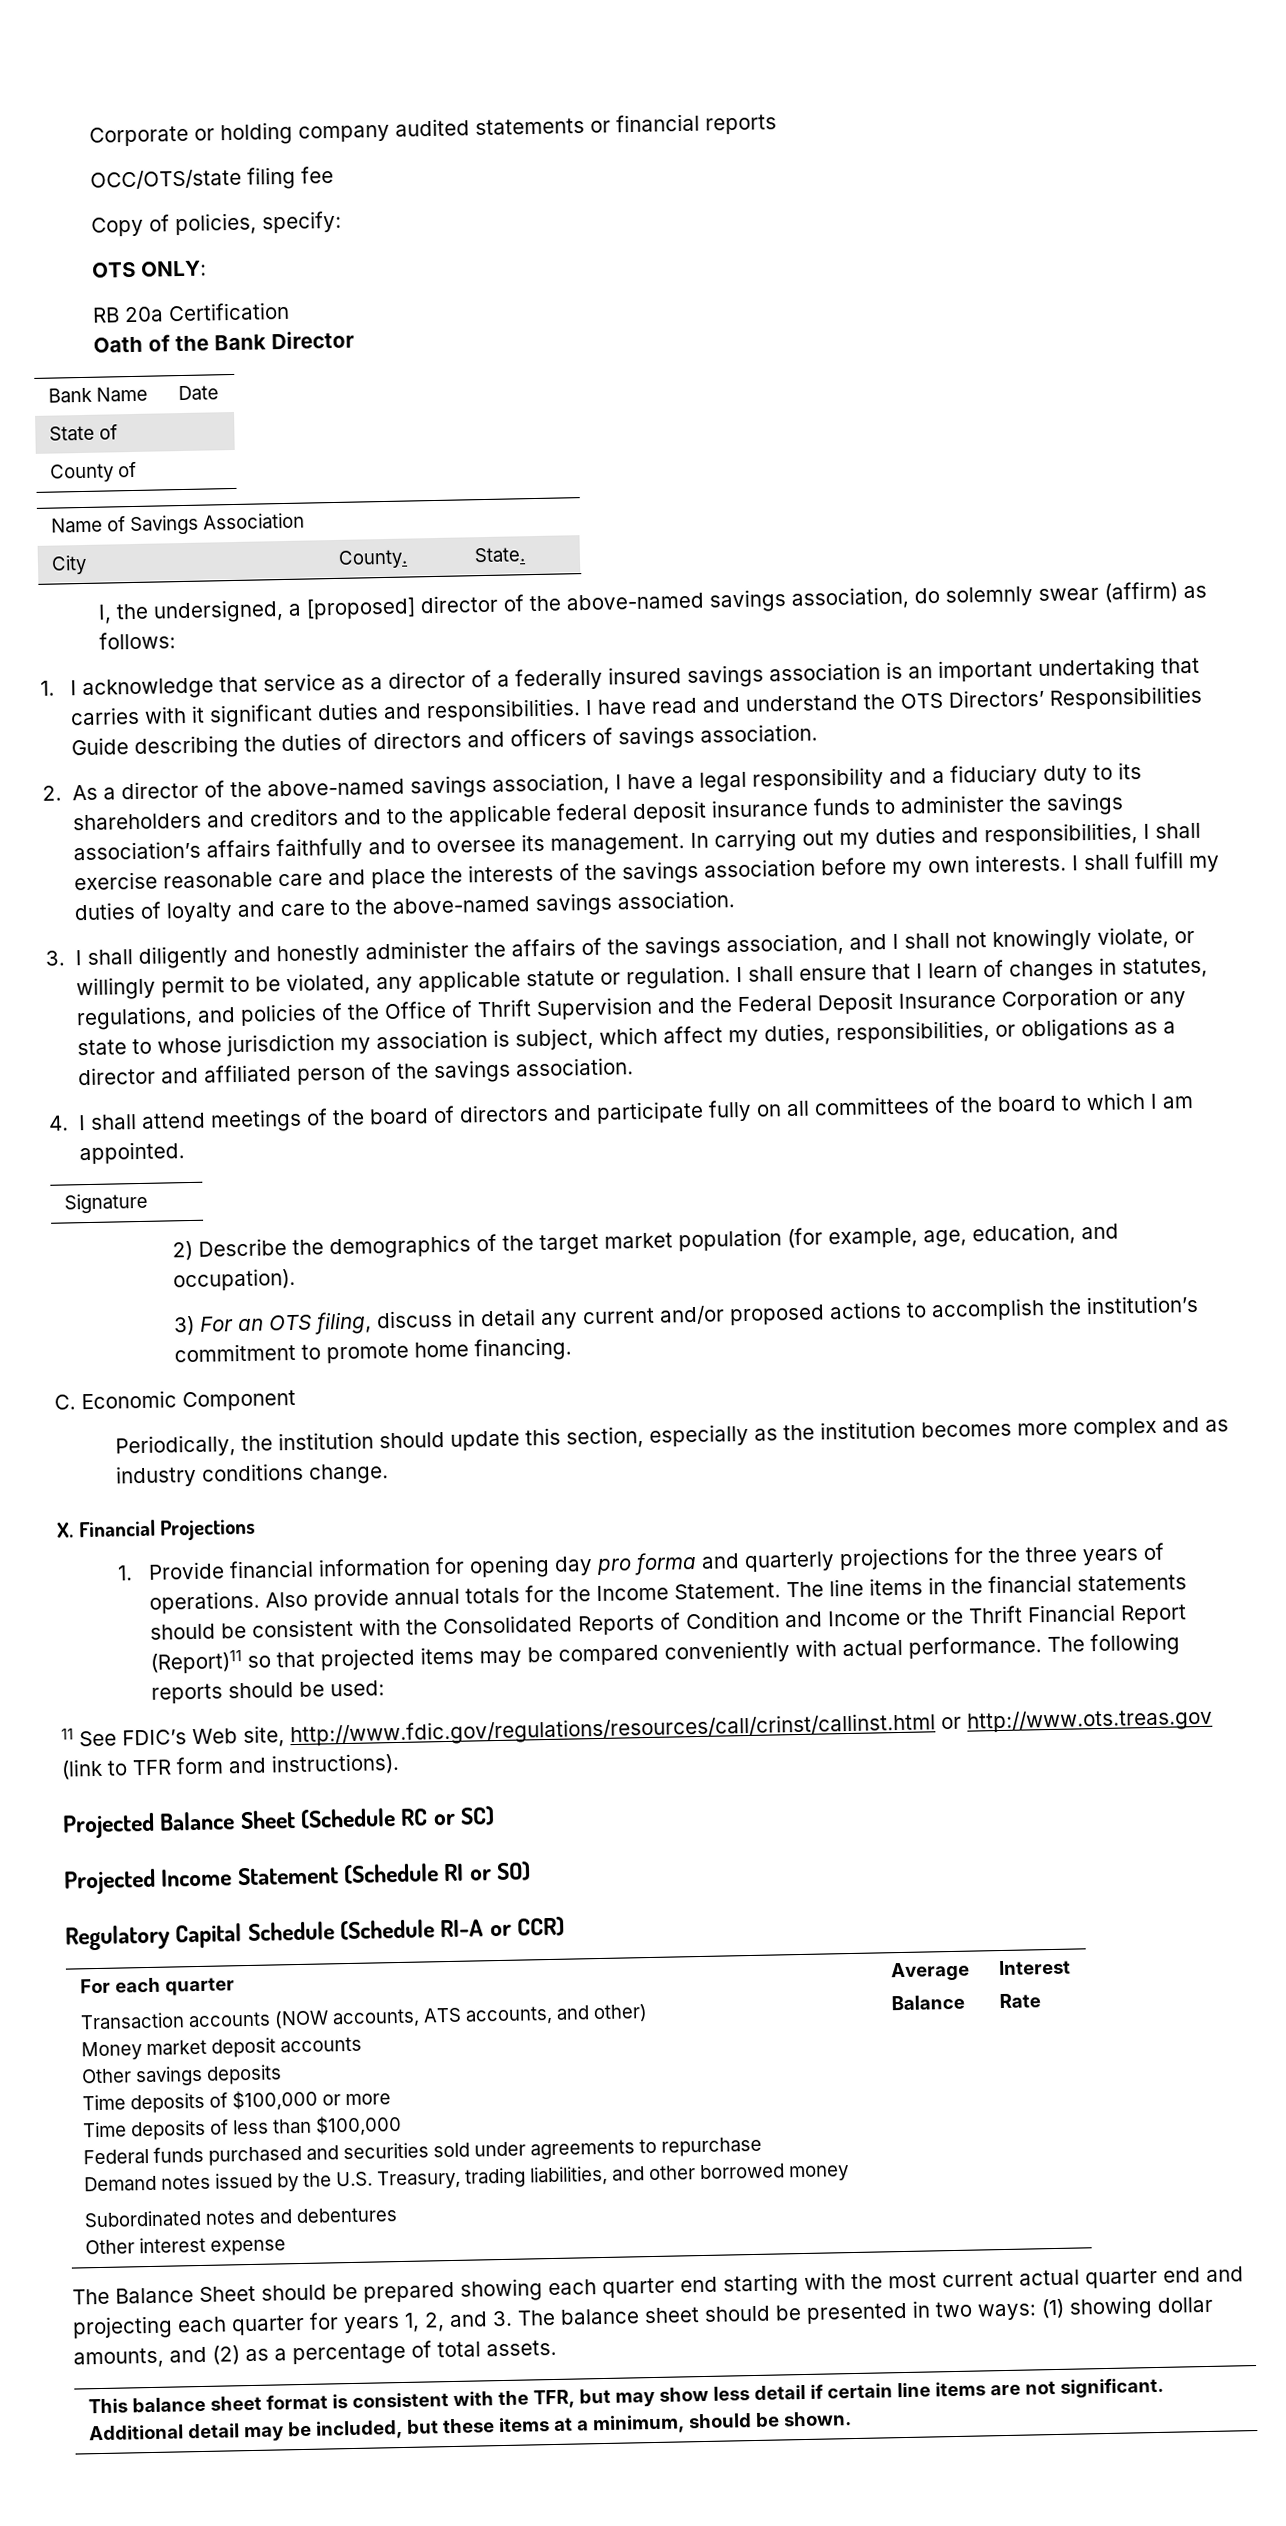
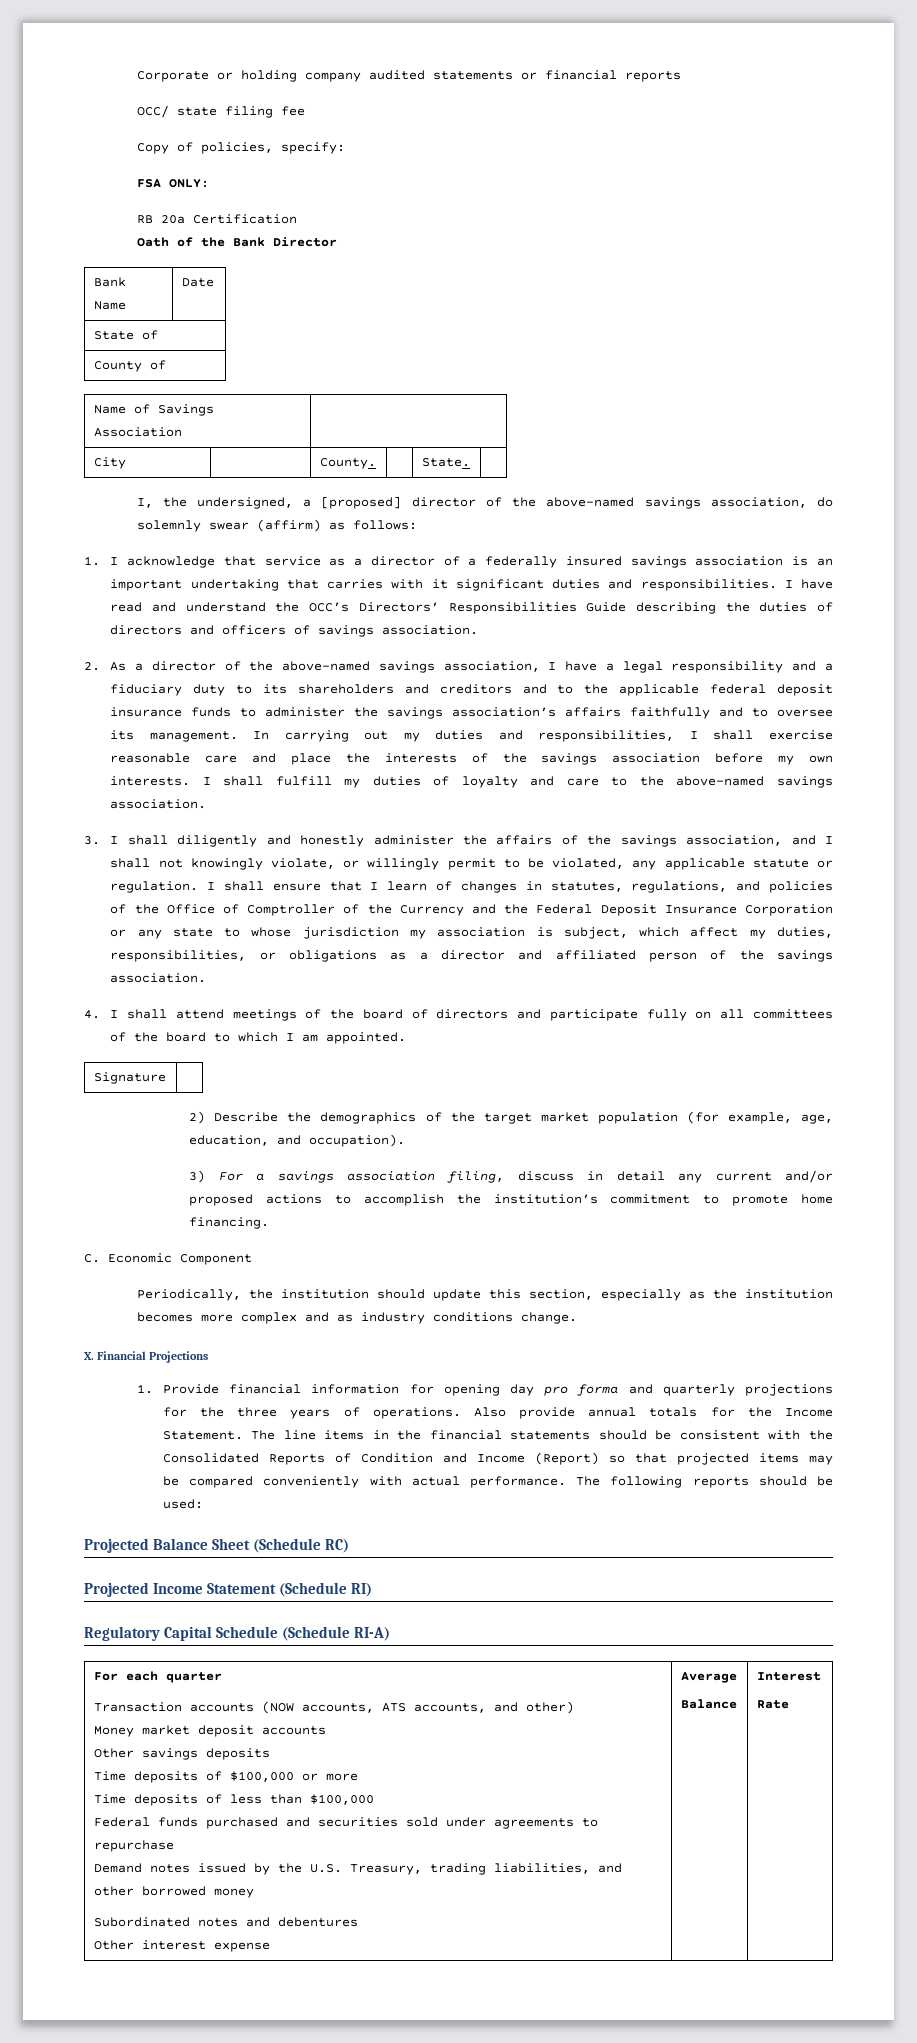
[90,168,243,190] OCC/OTS/state -> [136,105,217,118] OCC/ state
[91,261,137,278] OTS -> [136,179,161,188] FSA
[900,692,945,709] OTS -> [309,602,350,612] OCC’s
[477,996,654,1021] Thrift Supervision -> [247,904,464,916] Comptroller of the Currency
[237,1314,312,1332] an OTS -> [256,1171,435,1183] a savings association
[905,1603,1187,1625] [149,1650,243,1674] or the Thrift Financial Report (Report)11 -> [534,1452,599,1465] (Report)
[61,1707,1213,1748] [61,1752,400,1780] // 11 See FDIC’s Web site, http://www.fdic.gov/regulations/resources/call/crinst/callinst.html or http://www.ots.treas.gov (link to TFR form and instructions). -> (203, 1504) none
[400,1806,496,1826] RC or SC) -> [325,1539,350,1553] RC)
[443,1861,532,1882] RI or SO) -> [351,1583,373,1597] RI)
[440,1916,566,1938] RI-A or CCR) -> [354,1627,391,1641] RI-A)
[72,2266,1244,2305] [72,2296,1213,2340] [73,2339,557,2369] [88,2377,1165,2414] [89,2411,853,2442] // The Balance Sheet should be prepared showing each quarter end starting with the most current actual quarter end and projecting each quarter for years 1, 2, and 3. The balance sheet should be presented in two ways: (1) showing dollar amounts, and (2) as a percentage of total assets. // This balance sheet format is consistent with the TFR, but may show less detail if certain line items are not significant. Additional detail may be included, but these items at a minimum, should be shown. -> (789, 1704) none

